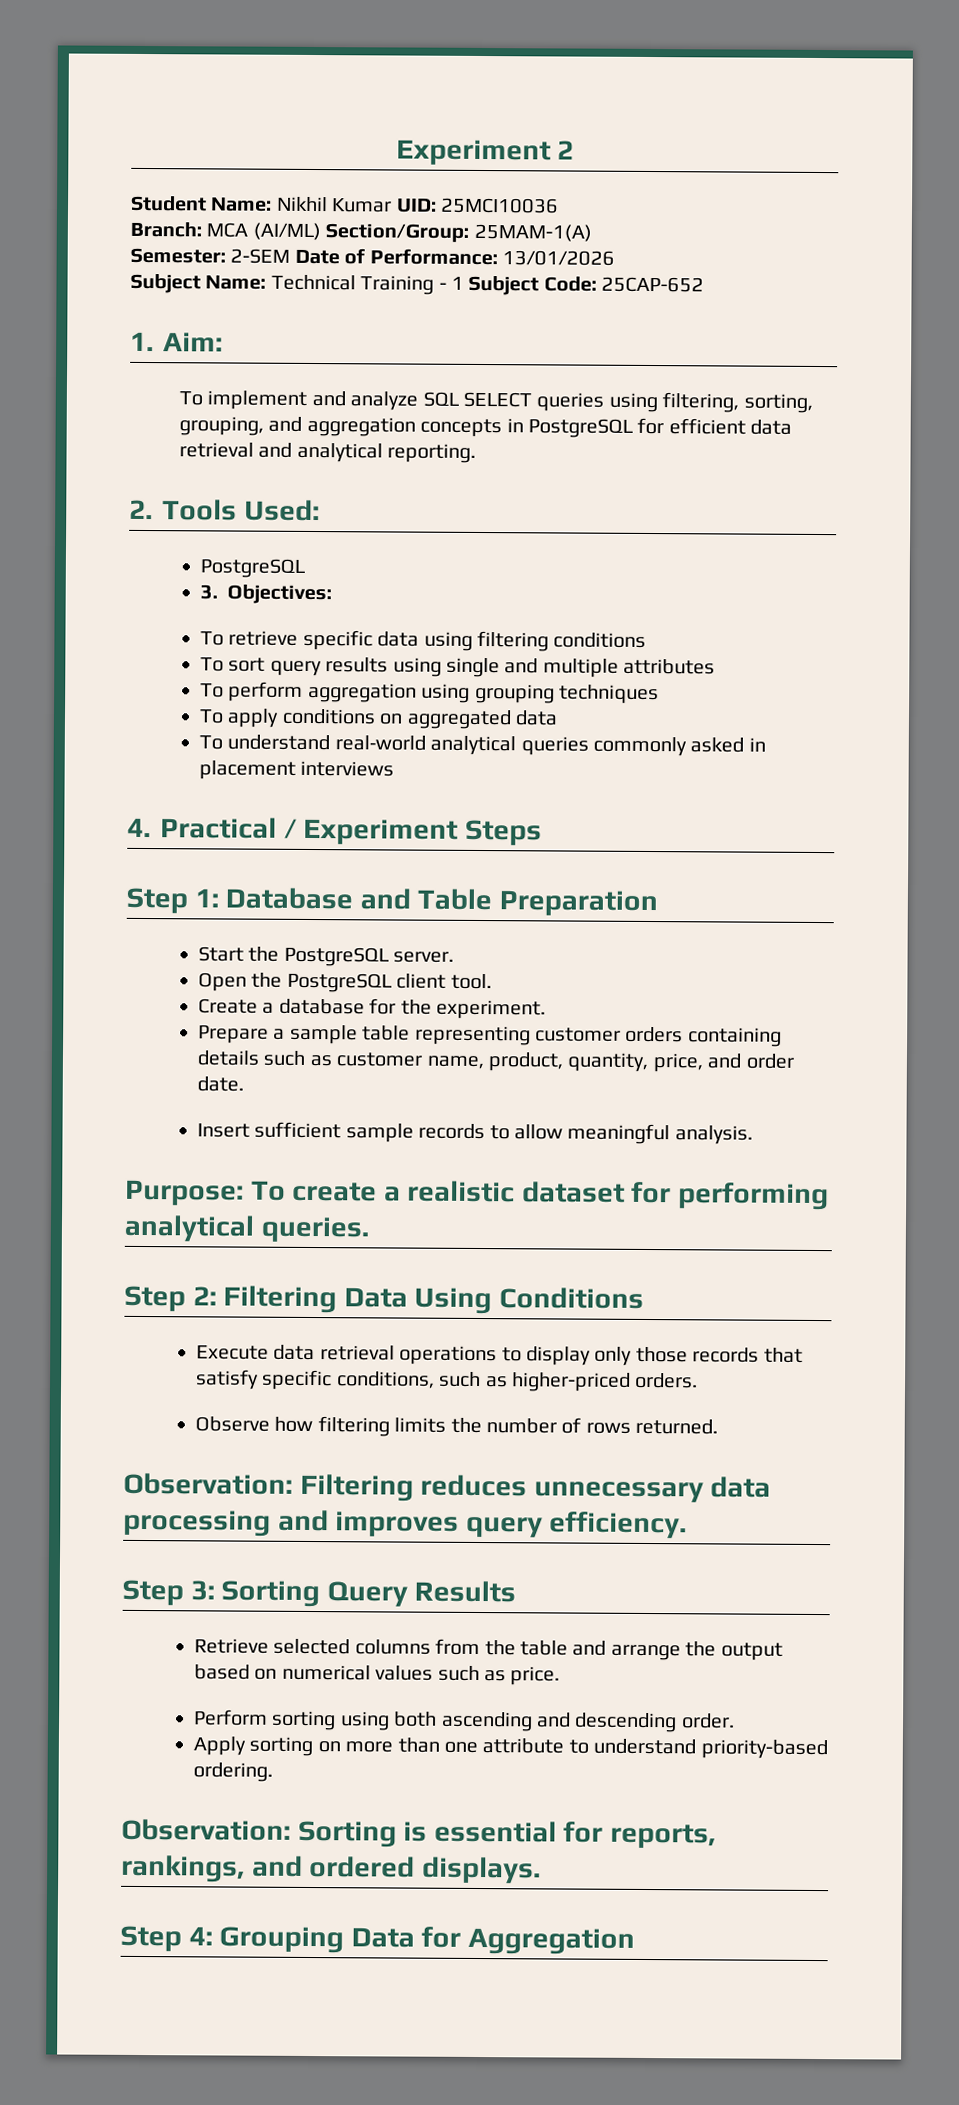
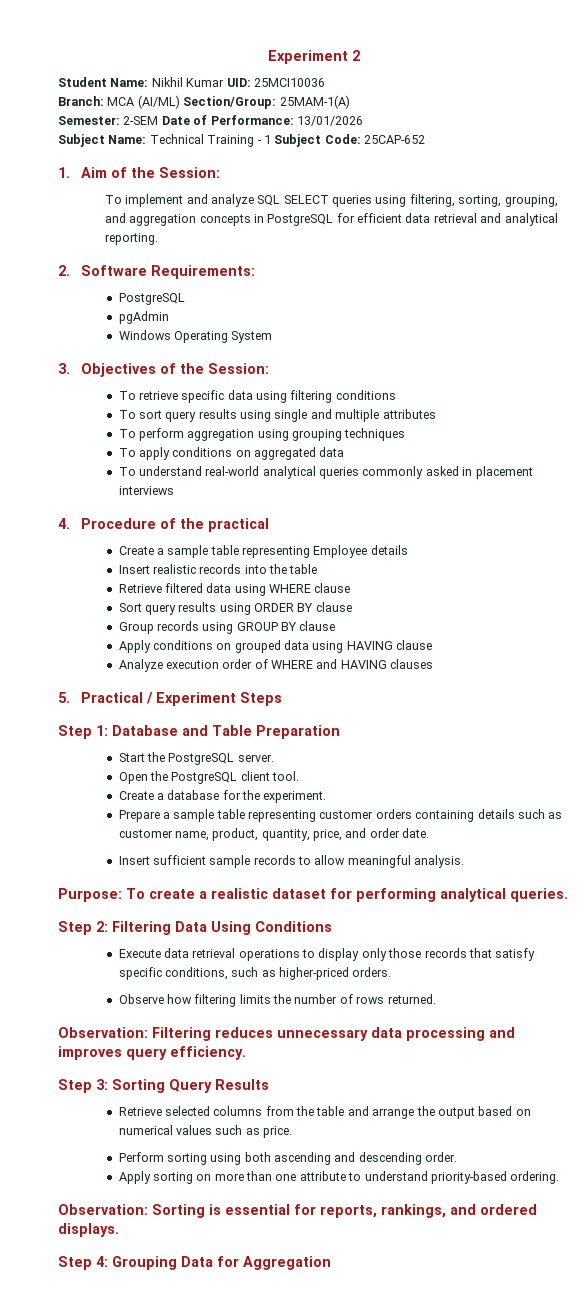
[163,332,223,352] Aim: -> [81,167,221,178] Aim of the Session:
[162,499,320,522] Tools Used: -> [81,265,256,279] Software Requirements:
[199,584,332,605] 3. Objectives: -> [118,311,169,324] [118,330,273,343] [58,363,270,377] pgAdmin // Windows Operating System // 3. Objectives of the Session:
(151, 827) none -> [81,518,270,532] [118,545,408,558] [118,564,318,574] [118,583,351,596] [118,602,352,615] [118,621,336,634] [118,640,433,653] [118,659,434,672] [58,692,70,703] Procedure of the practical // Create a sample table representing Employee details // Insert realistic records into the table // Retrieve filtered data using WHERE clause // Sort query results using ORDER BY clause // Group records using GROUP BY clause // Apply conditions on grouped data using HAVING clause // Analyze execution order of WHERE and HAVING clauses // 5.

